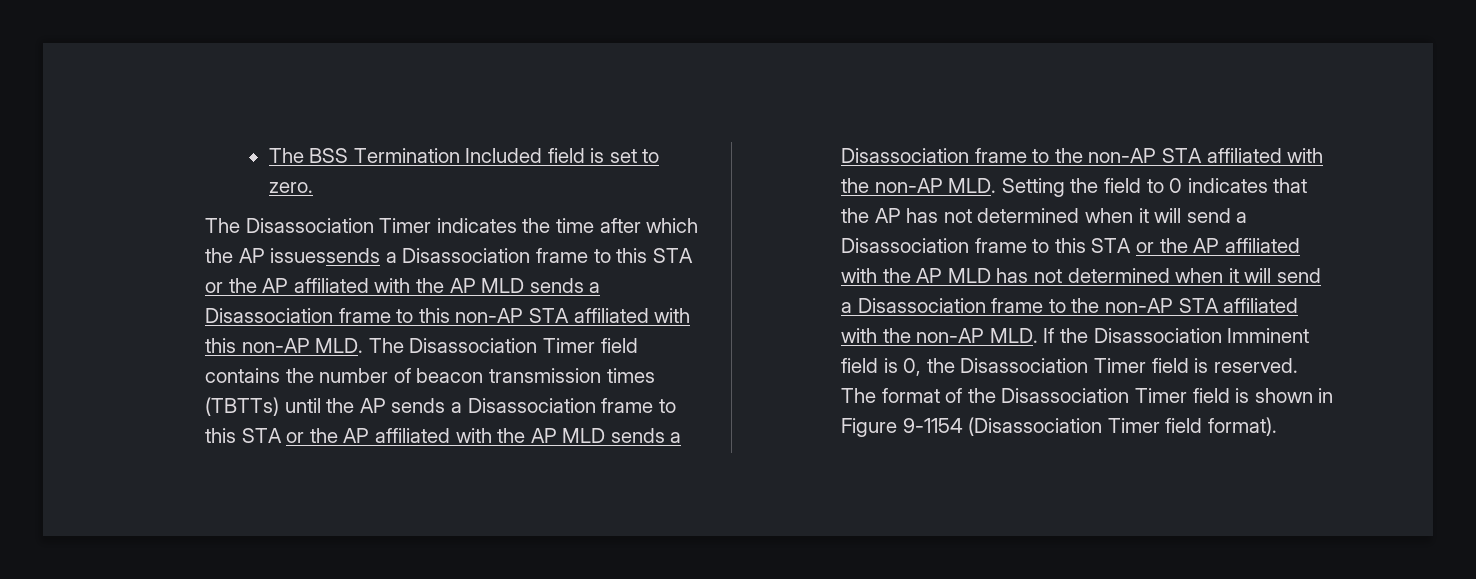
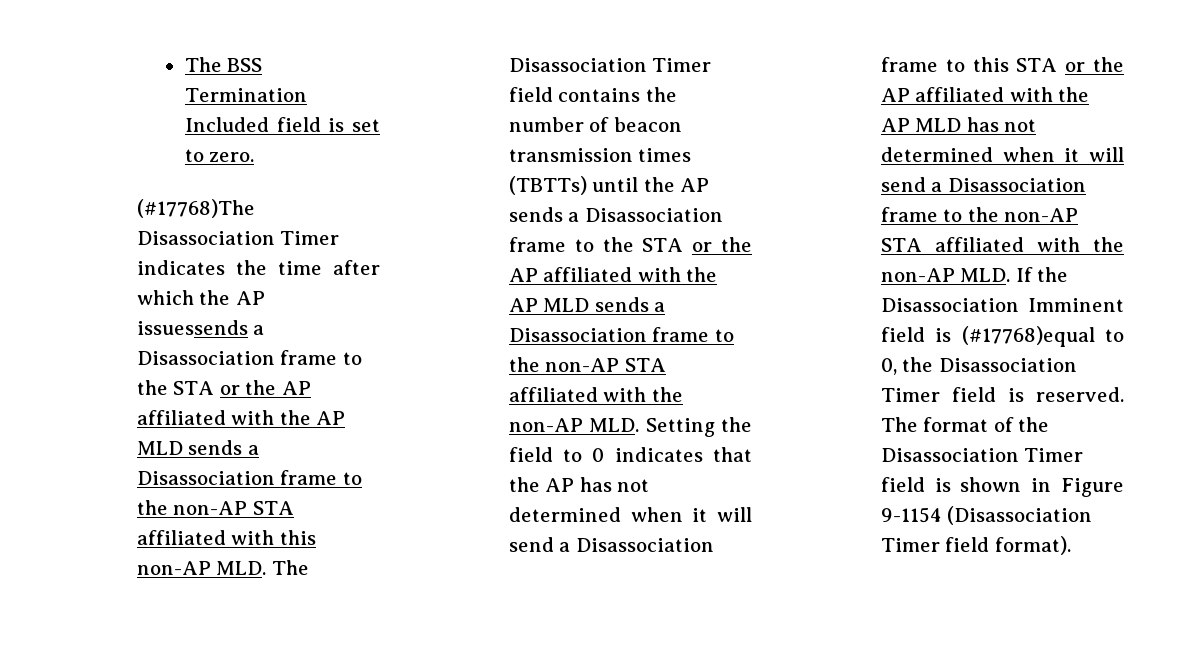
[205,218,241,233] The -> [136,199,255,218] (#17768)The
[616,248,648,263] this -> [136,380,168,395] the
[418,308,450,323] this -> [136,500,168,515] the
[205,428,237,443] this -> [602,237,634,252] the
(898, 365) none -> [961,326,1124,347] (#17768)equal to

